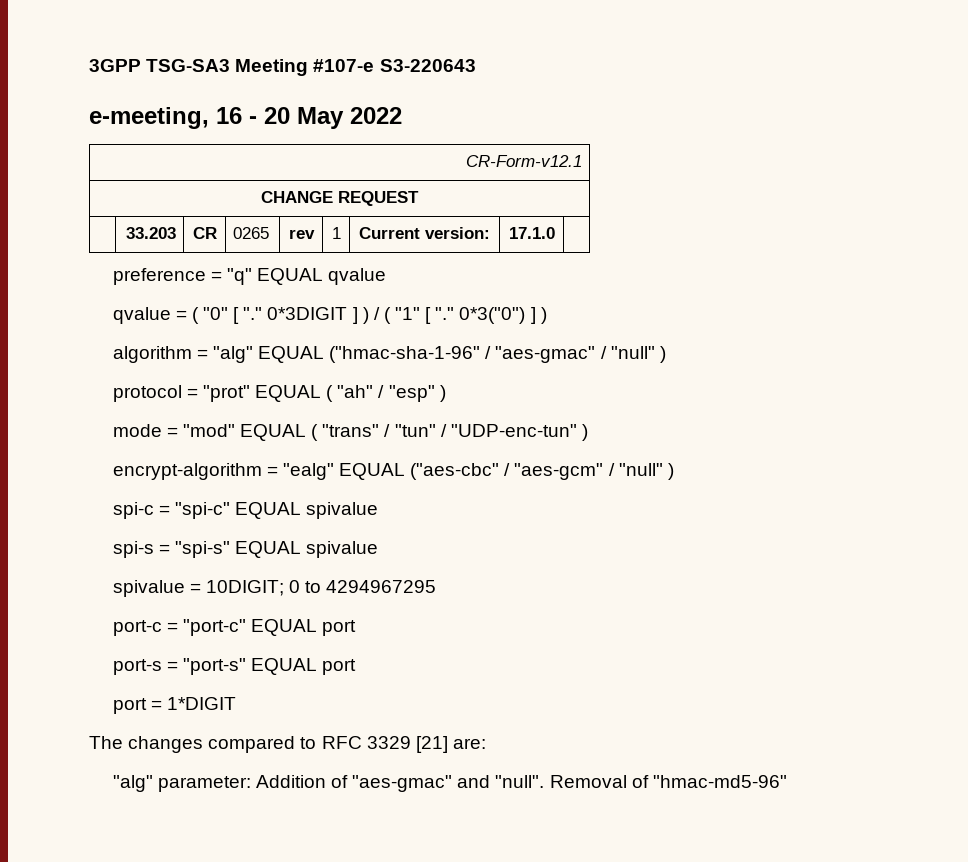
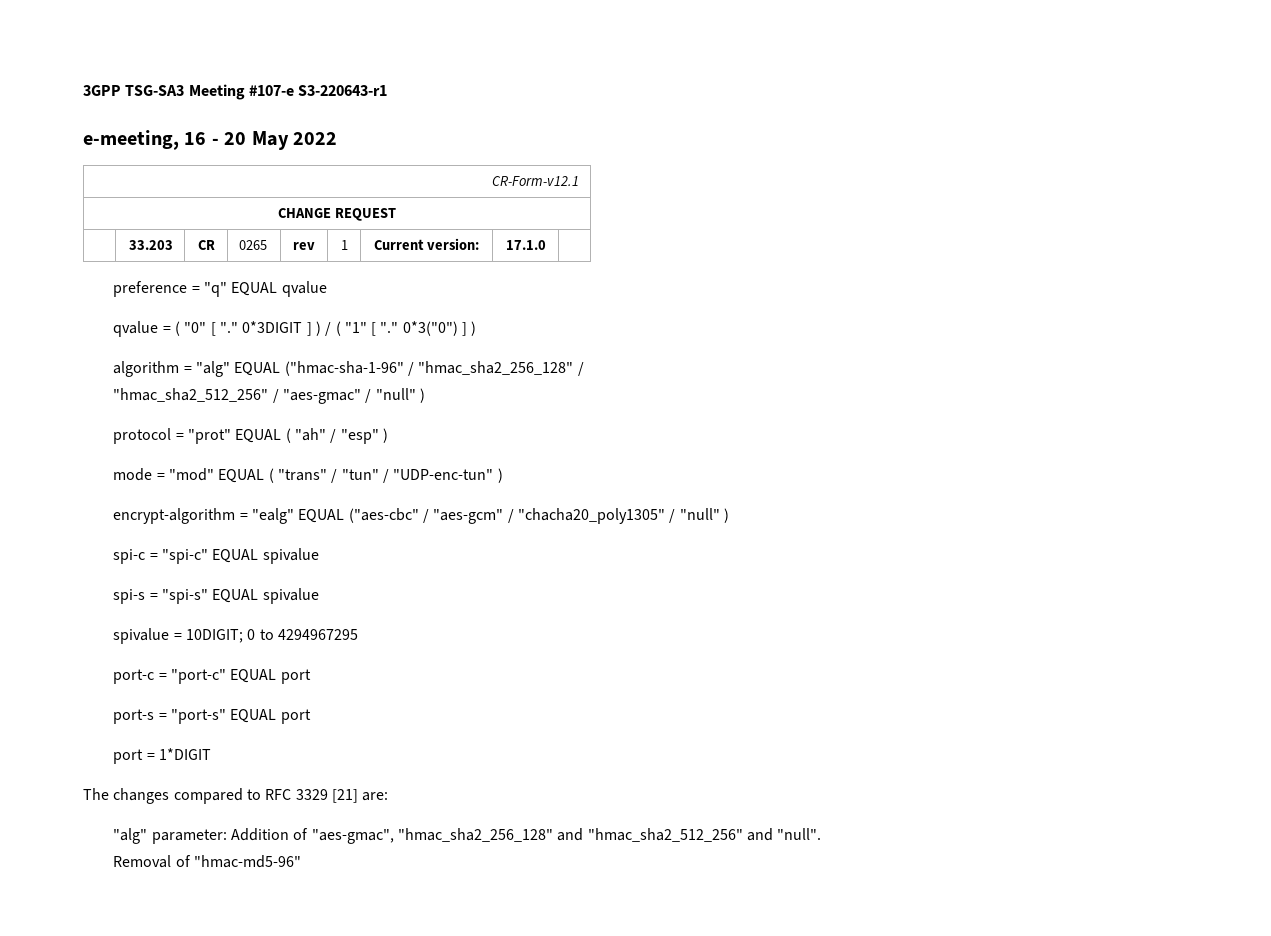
[379,59,476,72] S3-220643 -> [298,85,388,96] S3-220643-r1
(492, 352) none -> [418,361,584,376] [113,388,279,403] "hmac_sha2_256_128" / // "hmac_sha2_512_256" /
(615, 469) none -> [517,508,676,524] "chacha20_poly1305" /
[352,775,453,792] "aes-gmac" -> [311,828,743,844] "aes-gmac", "hmac_sha2_256_128" and "hmac_sha2_512_256"
(545, 781) none -> (822, 834) //

